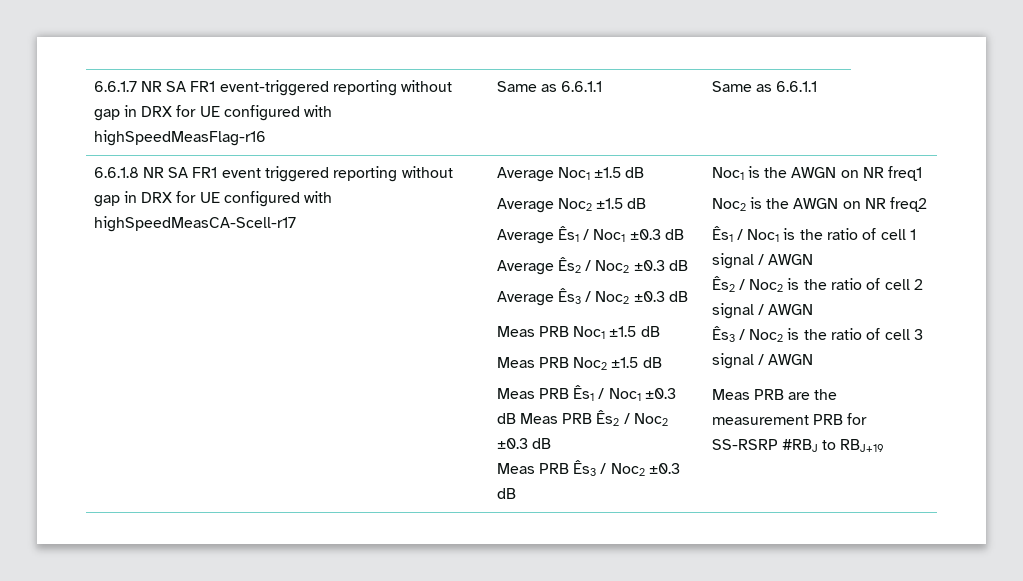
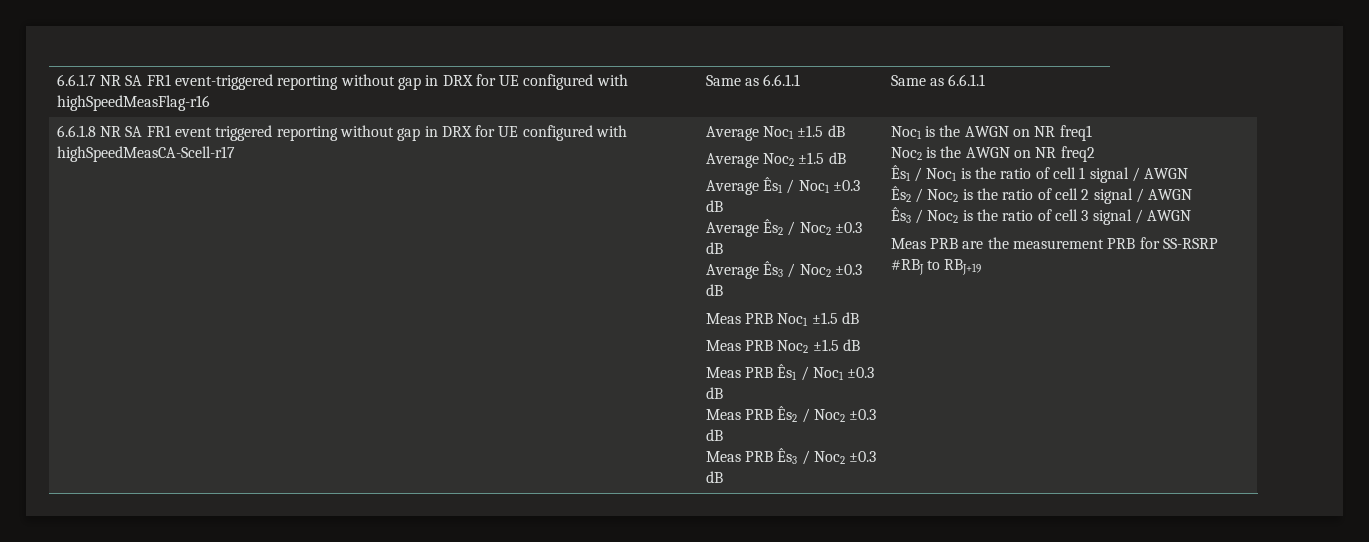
(516, 418) none -> (723, 393) //

